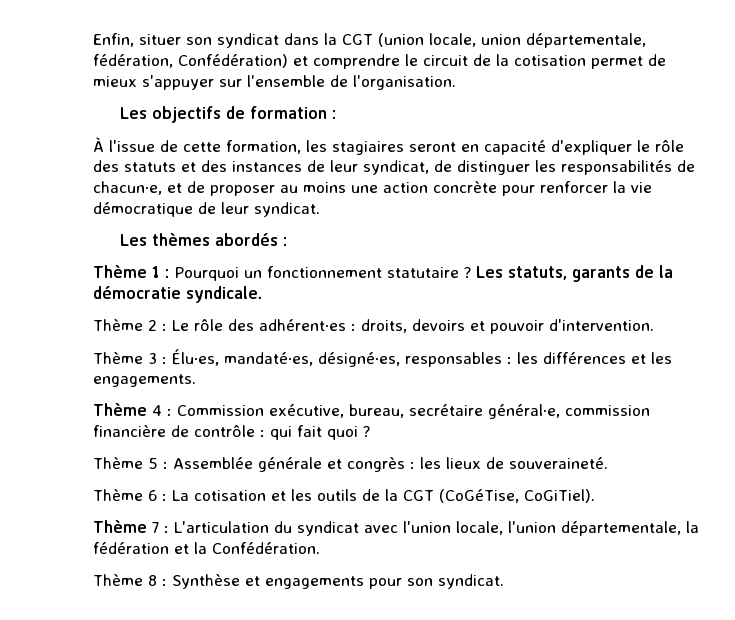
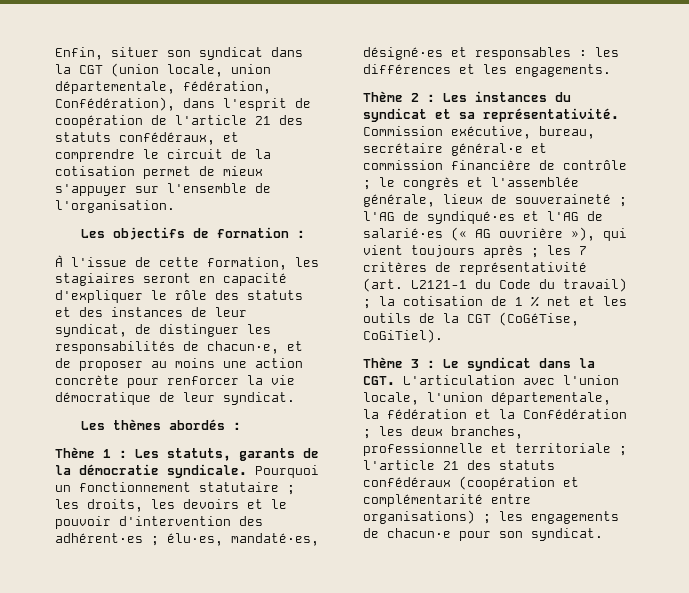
[178,54,288,68] Confédération) -> [55,97,311,111] [55,115,303,128] [55,132,215,145] Confédération), dans l'esprit de coopération de l'article 21 des statuts confédéraux,
[174,266,471,281] Pourquoi un fonctionnement statutaire ? -> (127, 454) none
[93,319,654,334] [93,349,400,367] // Thème 2 : Le rôle des adhérent·es : droits, devoirs et pouvoir d'intervention. // Thème 3 : Élu·es, mandaté·es, désigné·es, -> [255,465,319,478] [55,482,295,495] [55,499,287,512] [55,516,263,529] [55,533,319,546] [363,47,467,60] Pourquoi un fonctionnement statutaire ; les droits, les devoirs et le pouvoir d'intervention des adhérent·es ; élu·es, mandaté·es, désigné·es et
[152,405,172,416] 4 : -> [411,91,571,102] [363,108,619,122] 2 : Les instances du syndicat et sa représentativité.
[488,404,560,419] général·e, -> [451,143,547,156] général·e et
[260,425,370,440] [93,457,608,472] [93,489,266,501] : qui fait quoi ? // Thème 5 : Assemblée générale et congrès : les lieux de souveraineté. // Thème 6 : La cotisation -> [363,177,579,190] [363,194,627,207] [363,211,603,224] [363,227,627,241] [363,245,587,258] [363,262,587,275] [363,278,627,292] [363,296,571,309] ; le congrès et l'assemblée générale, lieux de souveraineté ; l'AG de syndiqué·es et l'AG de salarié·es (« AG ouvrière »), qui vient toujours après ; les 7 critères de représentativité (art. L2121-1 du Code du travail) ; la cotisation de 1 % net
[152,521,359,536] 7 : L'articulation du syndicat -> [411,357,595,371] [363,375,515,385] 3 : Le syndicat dans la CGT. L'articulation
[212,542,320,554] [93,574,364,589] Confédération. // Thème 8 : Synthèse et engagements -> [523,409,627,419] [363,426,523,439] [363,443,627,456] [363,460,555,470] [363,476,579,490] [363,494,531,507] [363,510,619,524] [363,528,451,538] Confédération ; les deux branches, professionnelle et territoriale ; l'article 21 des statuts confédéraux (coopération et complémentarité entre organisations) ; les engagements de chacun·e

